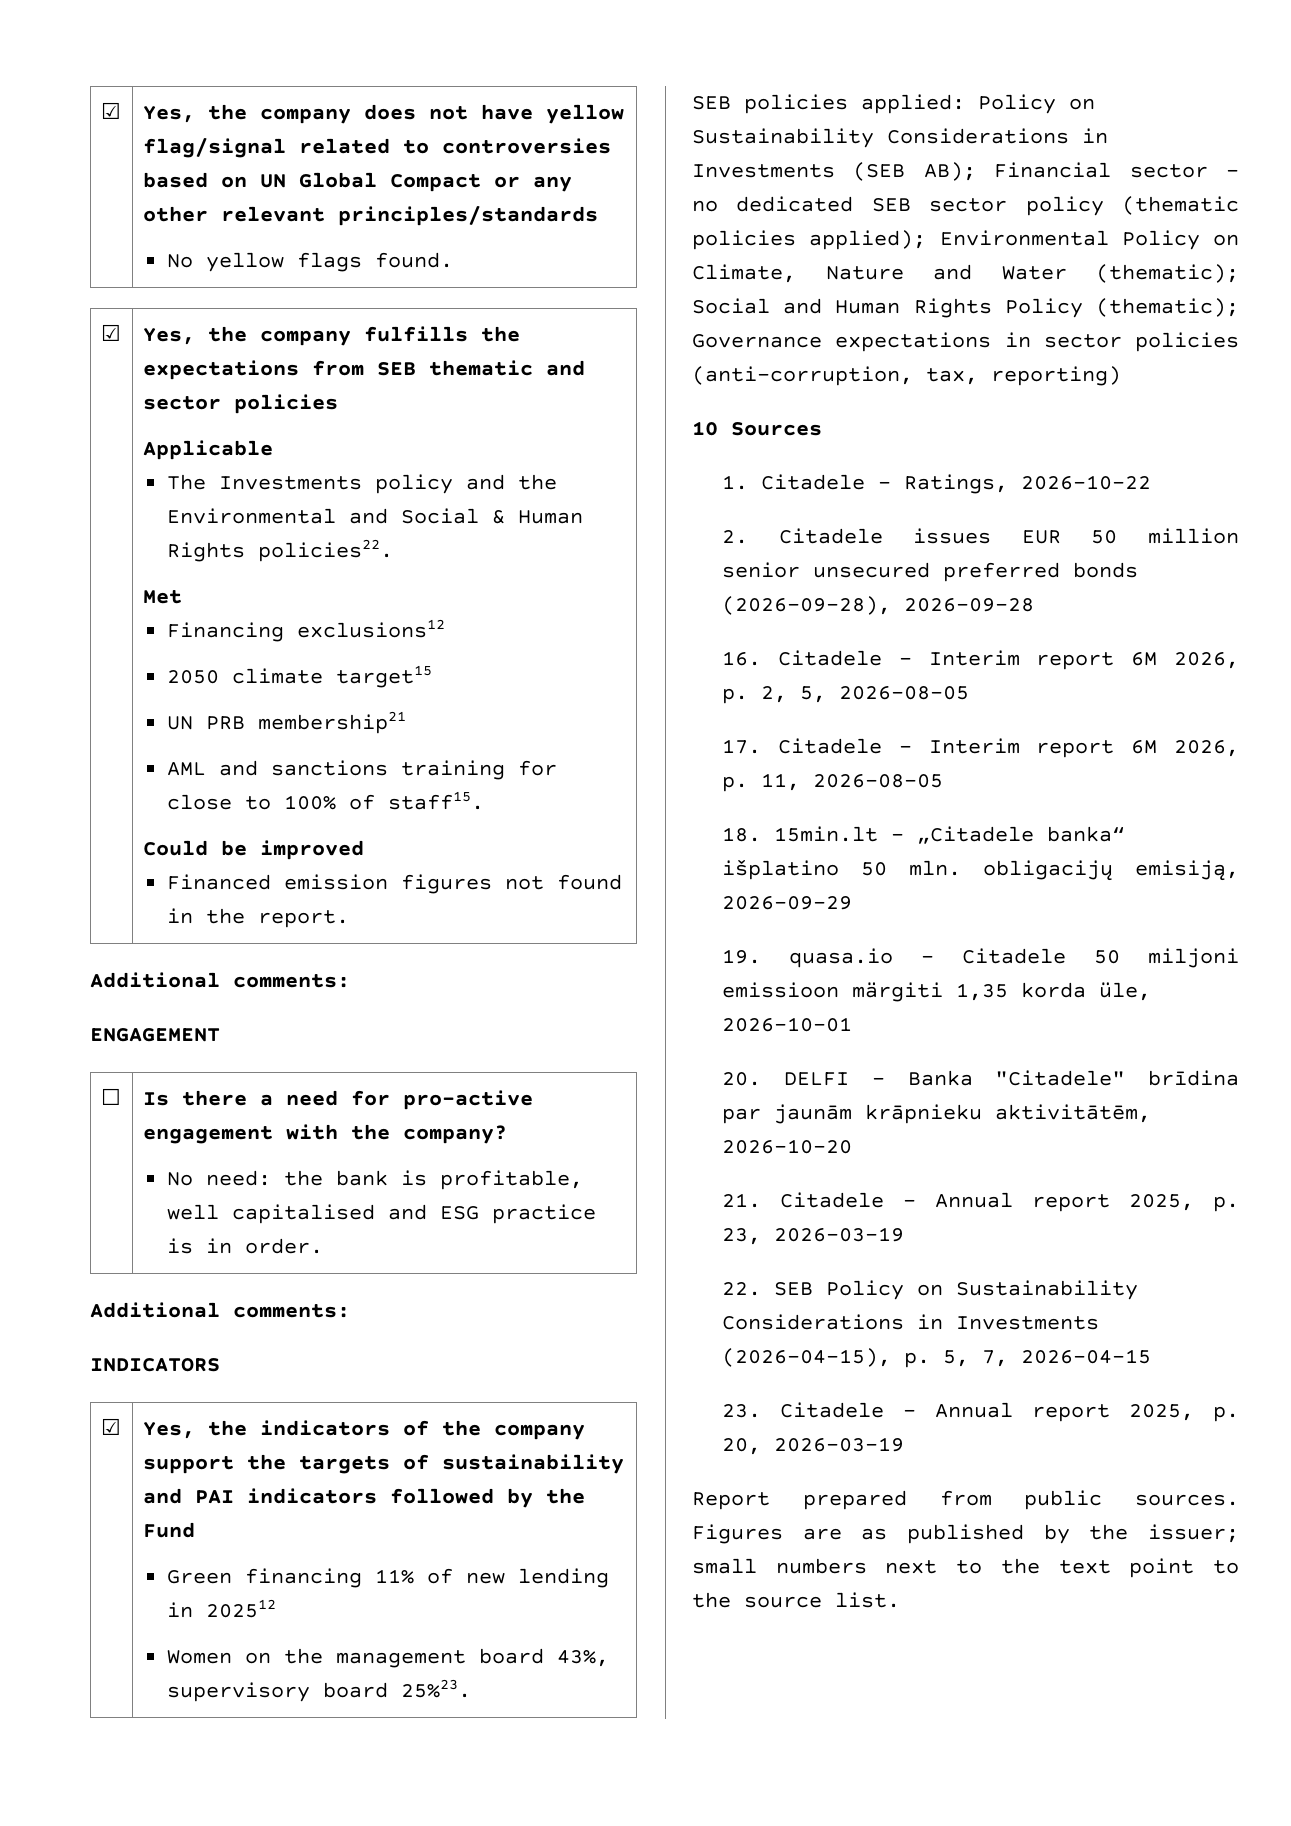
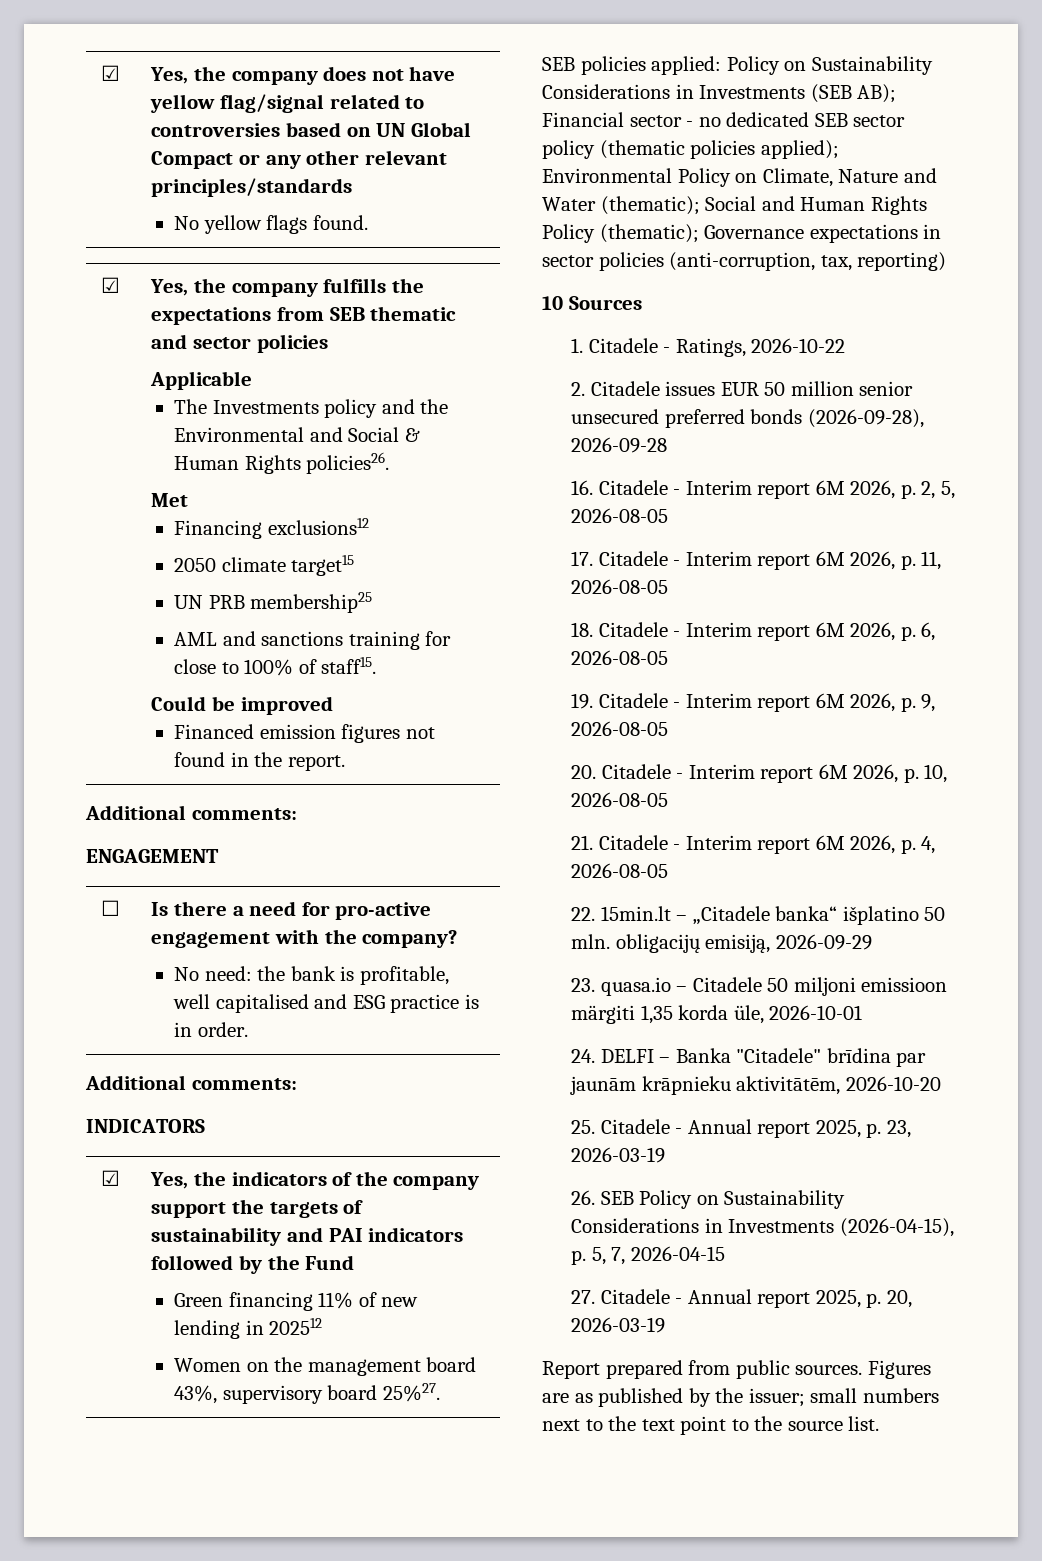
[258,539,394,562] policies22. -> [306,452,390,474] policies26.
[258,711,407,734] membership21 -> [250,592,373,613] membership25
[401,1679,472,1698] 25%23. -> [382,1383,440,1402] 25%27.
(762, 834) none -> [598,622,936,641] [571,650,669,665] [571,693,936,712] [571,721,669,736] [571,764,948,783] [571,792,669,807] [571,835,936,854] [571,863,669,878] [571,907,596,921] Citadele - Interim report 6M 2026, p. 6, 2026-08-05 // 19. Citadele - Interim report 6M 2026, p. 9, 2026-08-05 // 20. Citadele - Interim report 6M 2026, p. 10, 2026-08-05 // 21. Citadele - Interim report 6M 2026, p. 4, 2026-08-05 // 22.
[722,949,762,964] 19. -> [571,978,596,992] 23.
[722,1072,762,1086] 20. -> [571,1049,596,1063] 24.
[722,1193,762,1208] 21. -> [571,1120,596,1134] 25.
[722,1282,762,1296] 22. -> [571,1190,596,1205] 26.
[722,1404,762,1418] 23. -> [571,1290,596,1304] 27.

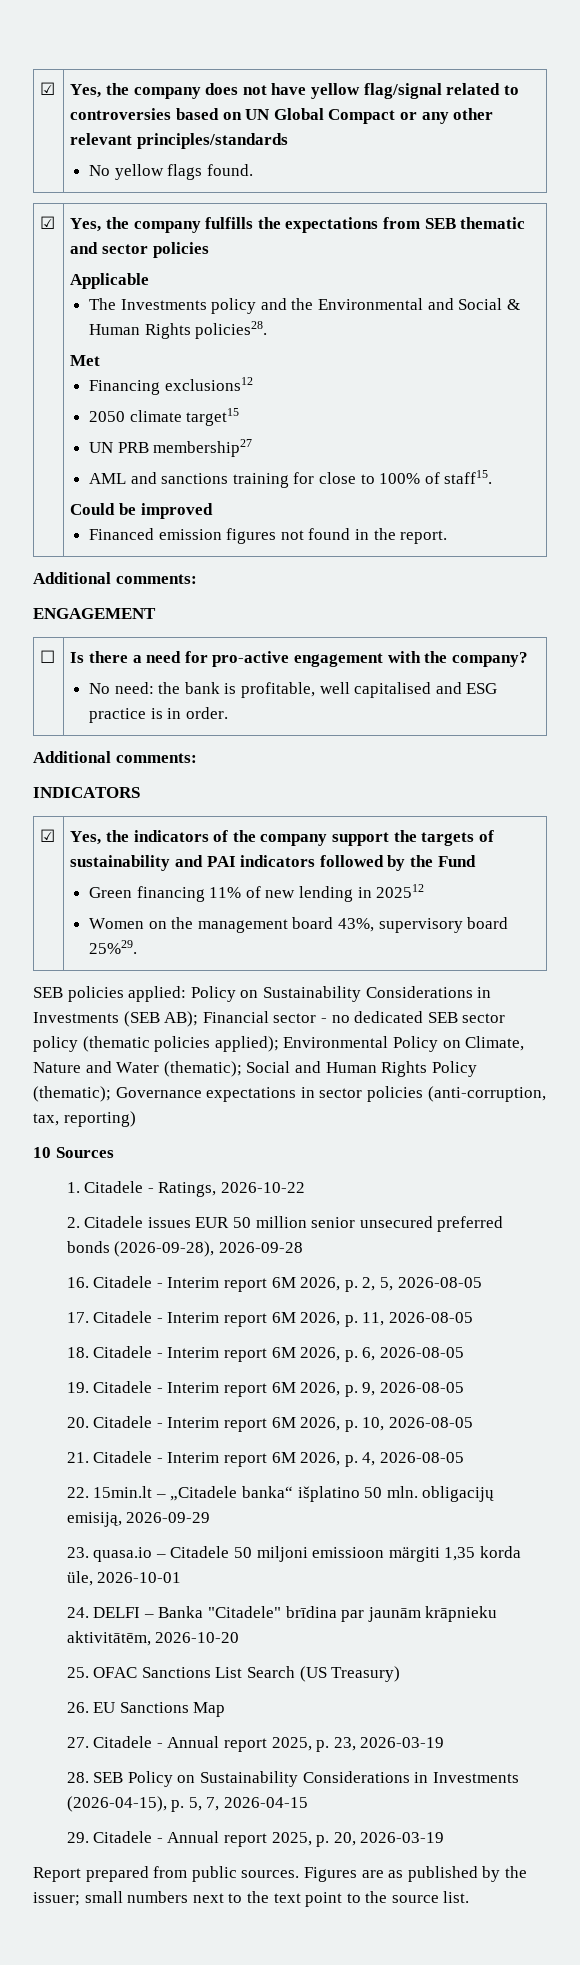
[306,452,390,474] policies26. -> [195,321,268,339] policies28.
[250,592,373,613] membership25 -> [153,439,253,457] membership27
[382,1383,440,1402] 25%27. -> [89,940,138,954] 25%29.
(596, 1127) none -> [93,1666,401,1682] [66,1702,226,1717] [66,1737,89,1748] OFAC Sanctions List Search (US Treasury) // 26. EU Sanctions Map // 27.
[571,1190,596,1205] 26. -> [66,1772,89,1783] 28.
[571,1290,596,1304] 27. -> [66,1832,89,1843] 29.

